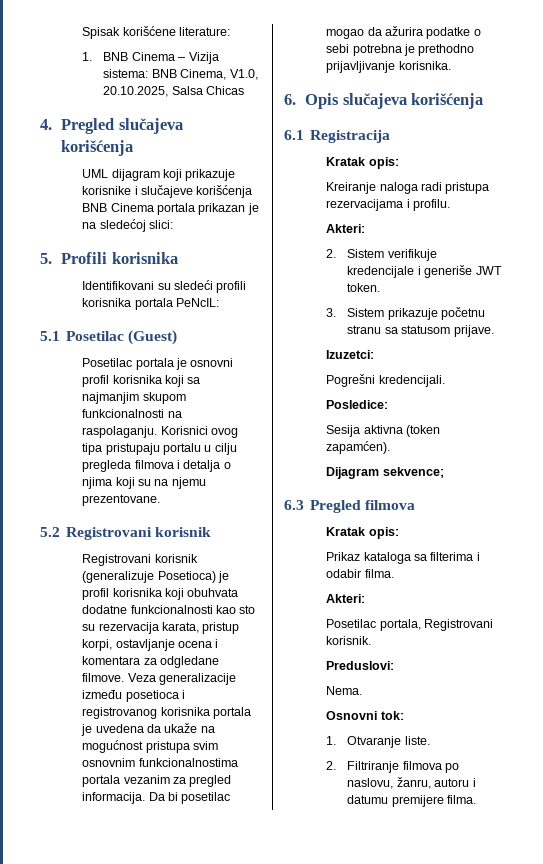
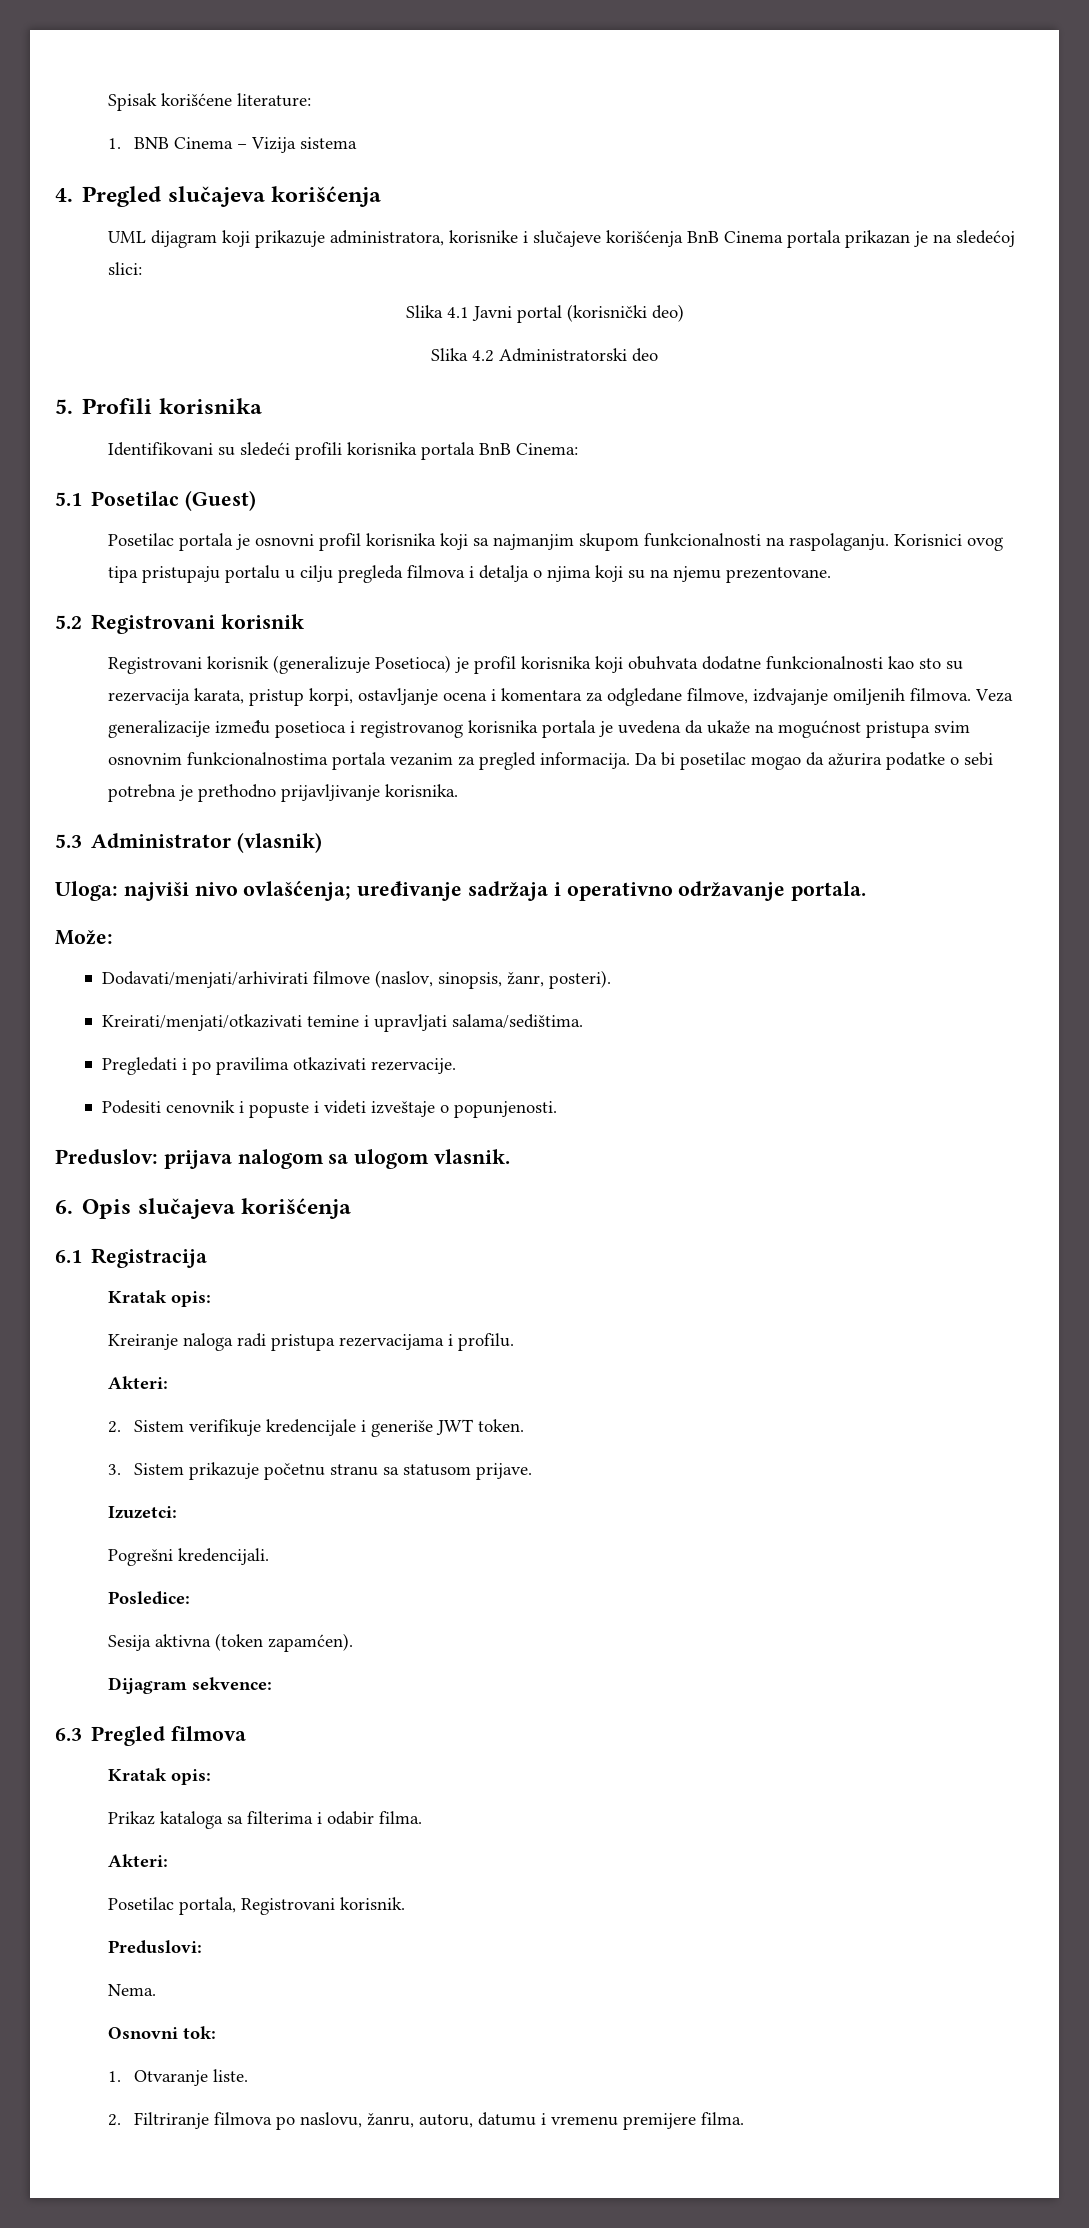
[103,69,258,80] [103,86,245,97] sistema: BNB Cinema, V1.0, 20.10.2025, Salsa Chicas -> [299,137,357,149] sistema
(236, 175) none -> [329,230,444,246] administratora,
[82,203,108,212] BNB -> [686,231,719,243] BnB
(173, 224) none -> [405,304,684,323] [431,348,658,362] // Slika 4.1 Javni portal (korisnički deo) // Slika 4.2 Administratorski deo
[175,298,219,307] PeNcIL: -> [478,443,578,455] BnB Cinema:
[82,673,125,682] filmove. -> [686,688,971,705] filmove, izdvajanje omiljenih filmova.
(451, 65) none -> [55,832,323,853] [55,881,867,901] [55,930,113,945] [101,970,611,989] [101,1014,583,1032] [101,1057,456,1075] [101,1100,557,1118] [55,1149,511,1169] // 5.3 Administrator (vlasnik) // Uloga: najviši nivo ovlašćenja; uređivanje sadržaja i operativno održavanje portala. // Može: // Dodavati/menjati/arhivirati filmove (naslov, sinopsis, žanr, posteri). // Kreirati/menjati/otkazivati temine i upravljati salama/sedištima. // Pregledati i po pravilima otkazivati rezervacije. // Podesiti cenovnik i popuste i videti izveštaje o popunjenosti. // Preduslov: prijava nalogom sa ulogom vlasnik.
[382,467,444,478] sekvence; -> [191,1677,272,1690] sekvence:
[434,778,476,787] [347,795,389,804] autoru i datumu -> [418,2112,618,2128] autoru, datumu i vremenu

